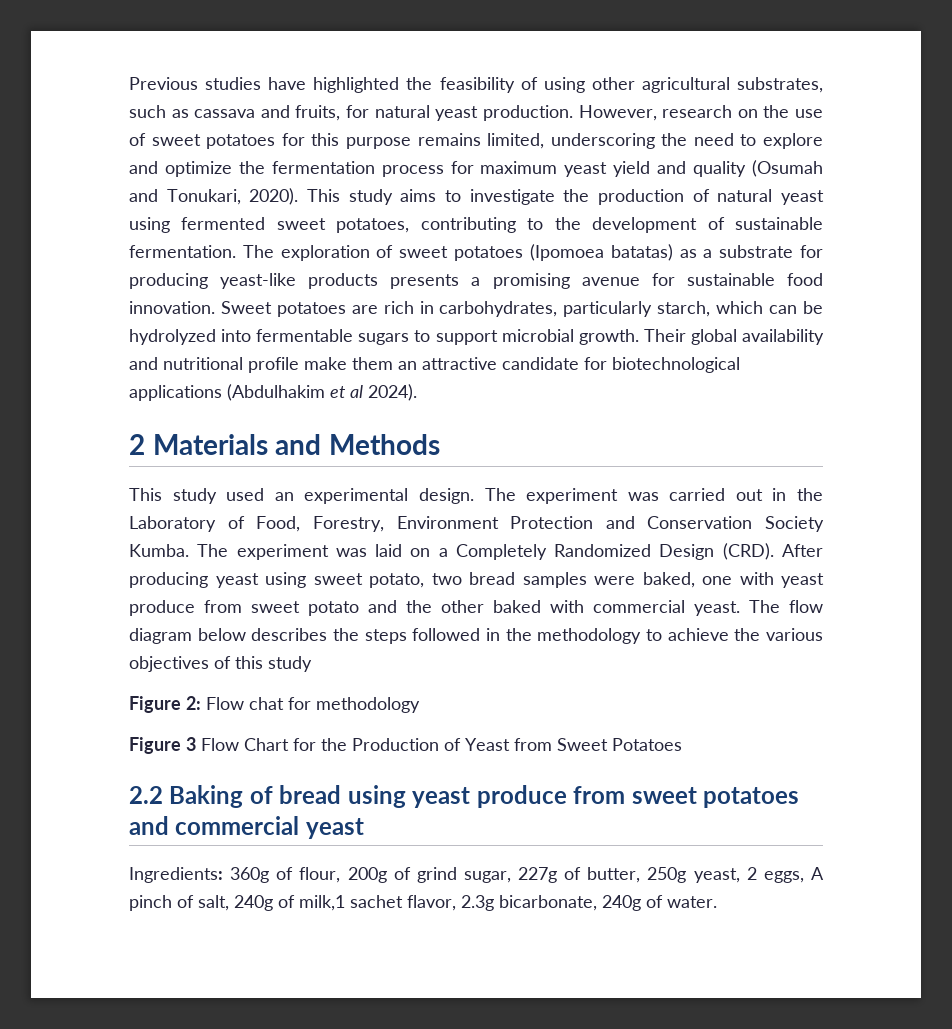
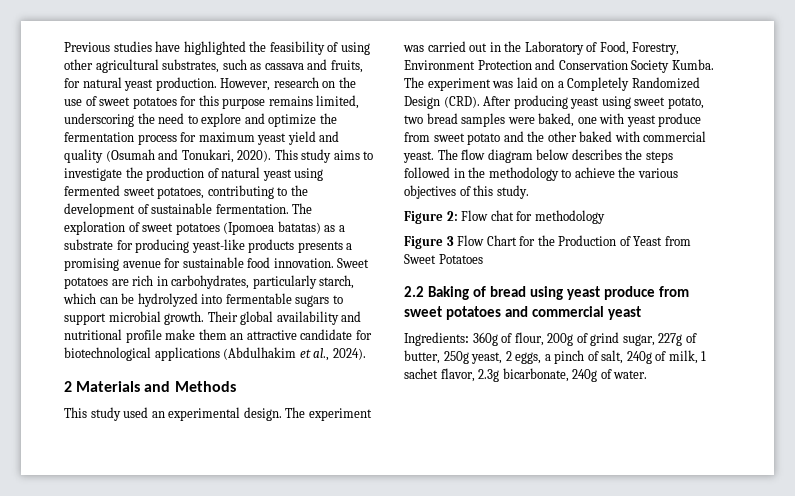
[350,385,363,398] al -> [313,348,330,361] al.,
[268,656,312,672] study -> [496,185,529,199] study.
[810,867,824,880] A -> [544,354,551,361] a
[299,895,345,911] milk,1 -> [668,350,707,364] milk, 1

